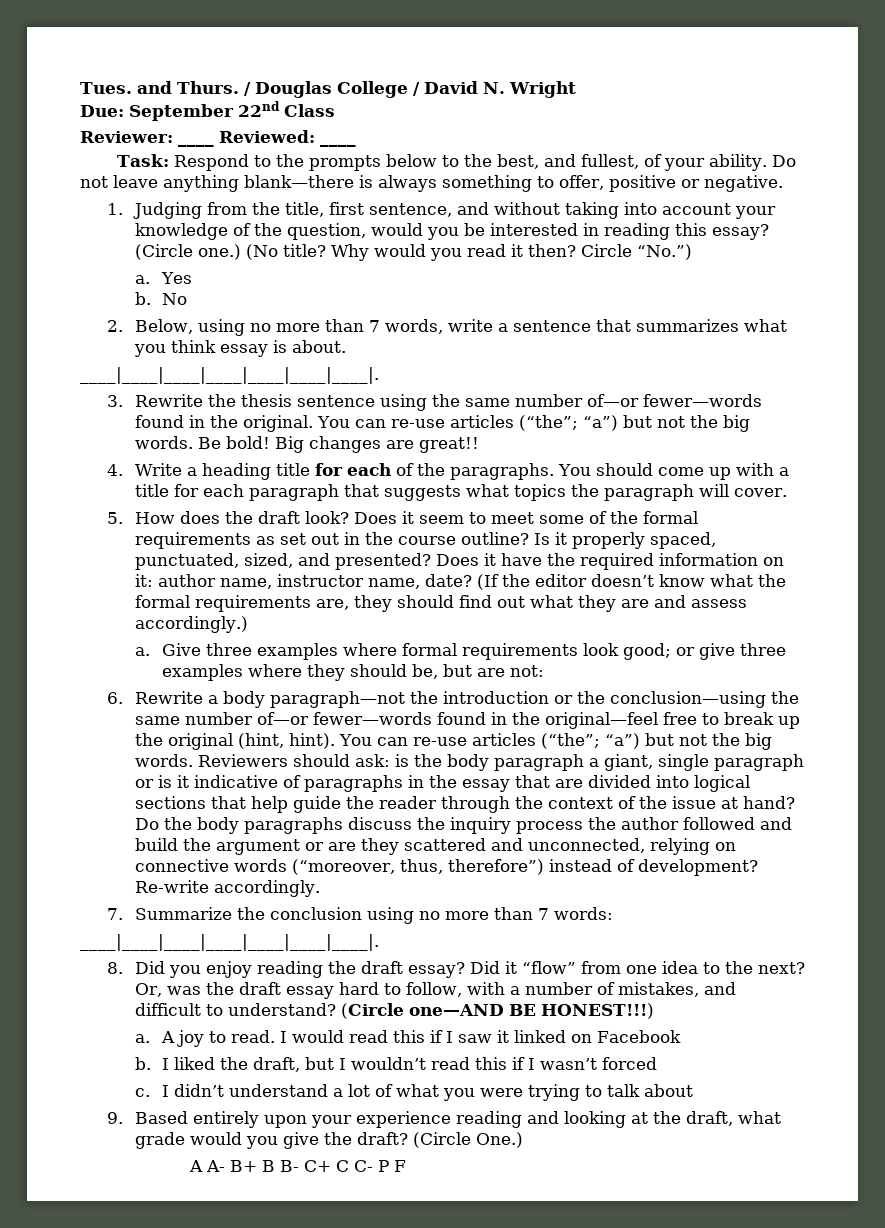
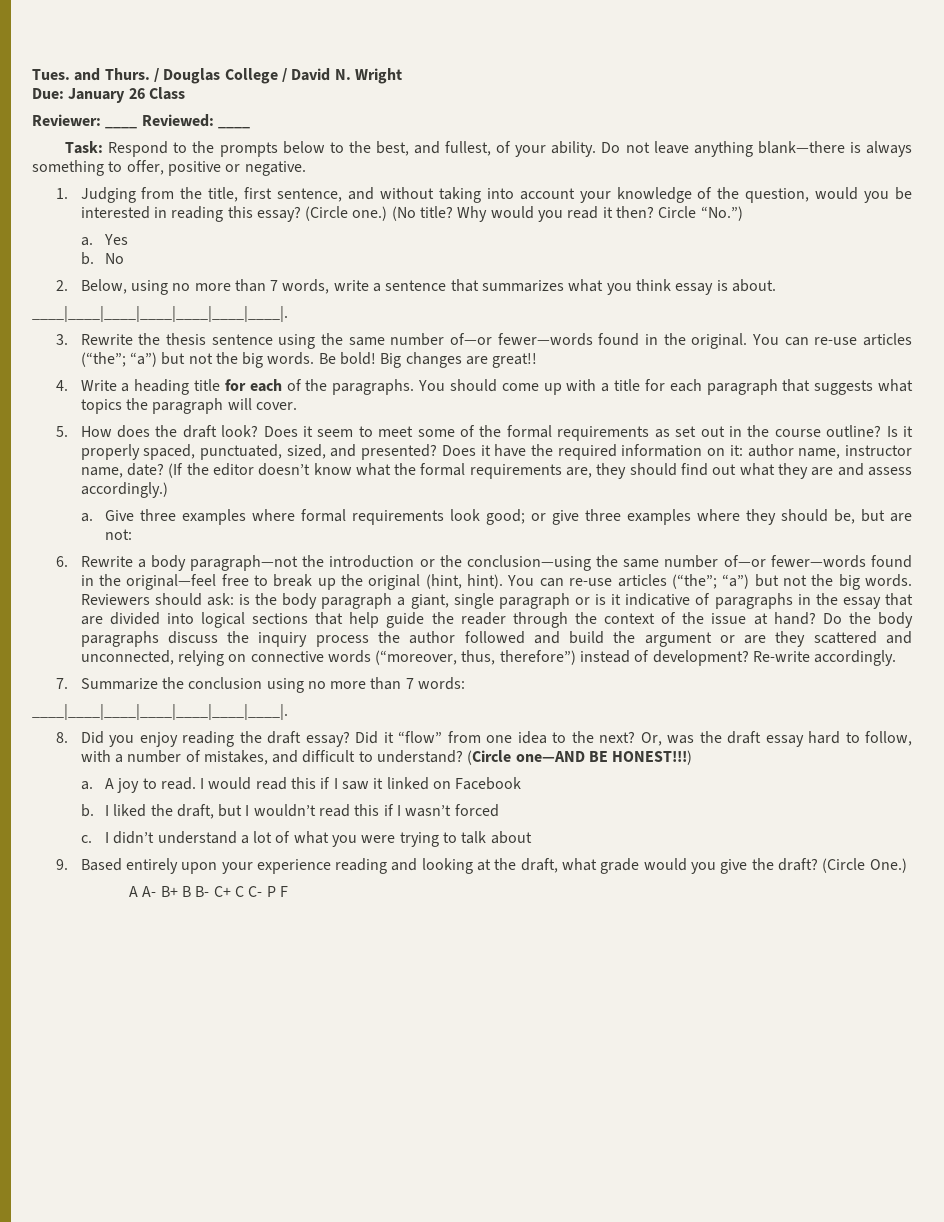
[129,101,280,121] September 22nd -> [68,88,145,103] January 26

